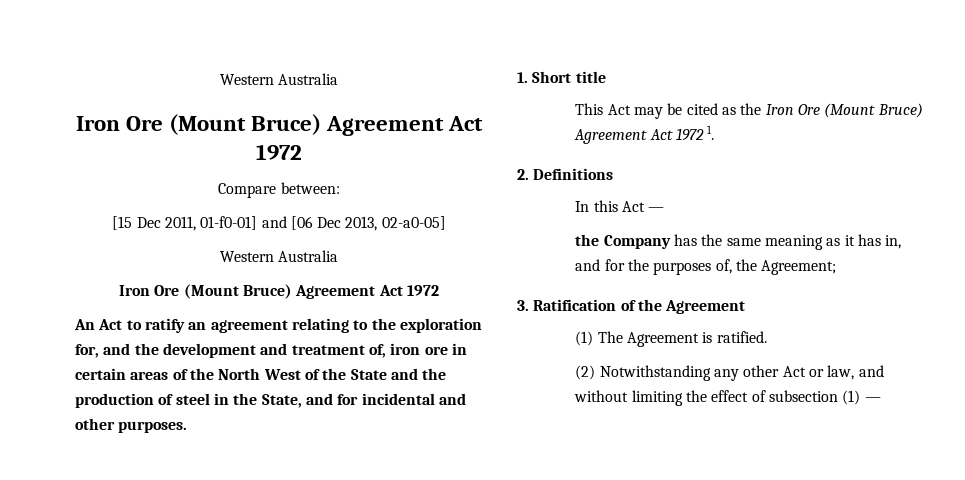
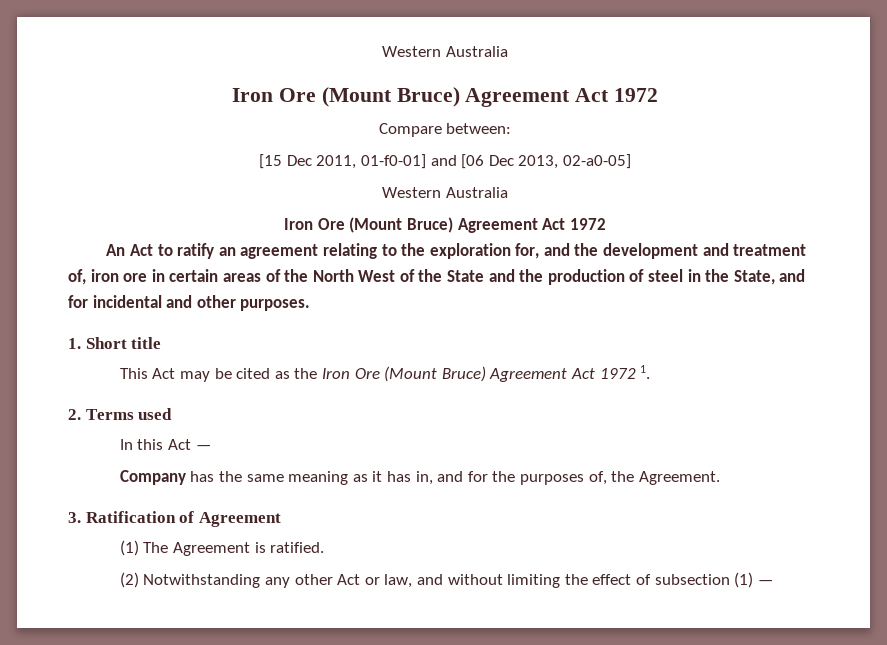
[533,168,614,180] Definitions -> [85,408,173,420] Terms used
[575,234,600,246] the -> (211, 447) none
[761,260,837,275] Agreement; -> [638,471,720,485] Agreement.
[637,299,662,311] the -> (195, 517) none

